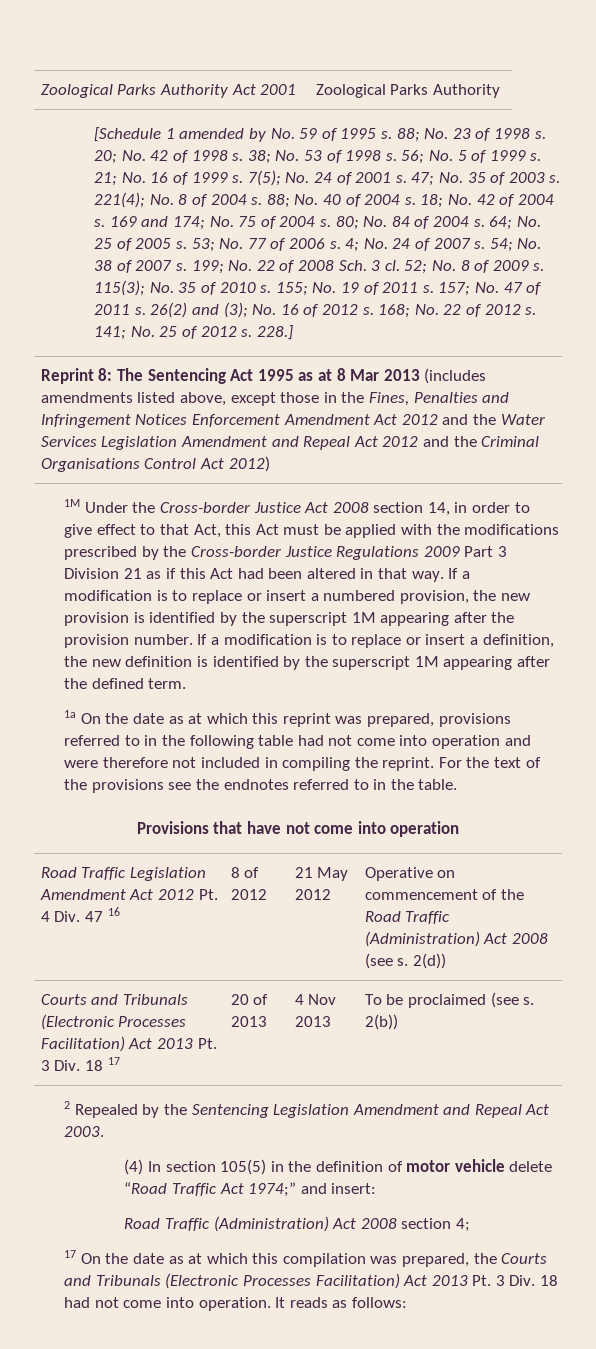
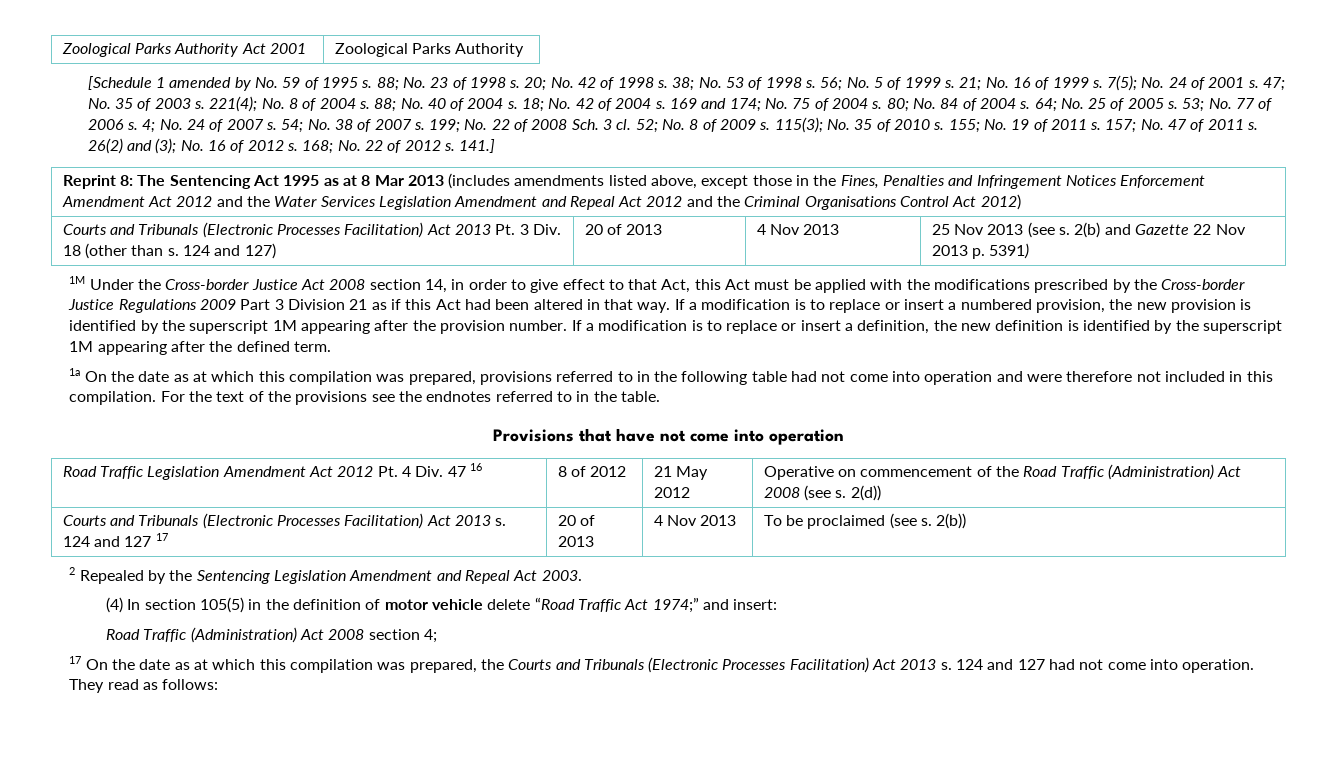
[94,325,293,340] 141; No. 25 of 2012 s. 228.] -> [459,139,496,153] 141.]
(270, 464) none -> [62,222,561,238] [62,243,276,259] [584,224,663,235] [756,224,840,235] [931,222,1246,238] [931,243,1030,259] // Courts and Tribunals (Electronic Processes Facilitation) Act 2013 Pt. 3 Div. 18 (other than s. 124 and 127) | 20 of 2013 | 4 Nov 2013 | 25 Nov 2013 (see s. 2(b) and Gazette 22 Nov 2013 p. 5391)
[282,713,331,727] reprint -> [288,371,372,385] compilation
[282,757,435,771] compiling the reprint. -> [1246,371,1273,382] [69,391,157,405] this compilation.
[197,1038,217,1049] [40,1060,104,1071] Pt. 3 Div. 18 -> [495,518,507,526] [62,536,152,547] s. 124 and 127
[472,1275,559,1286] Pt. 3 Div. 18 -> [940,659,1045,670] s. 124 and 127
[275,1297,328,1308] It reads -> [69,679,139,693] They read

